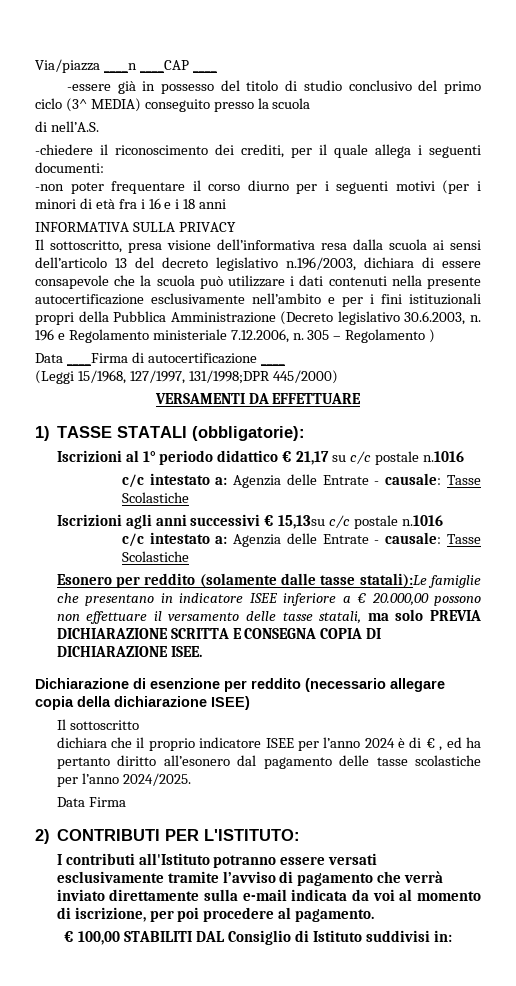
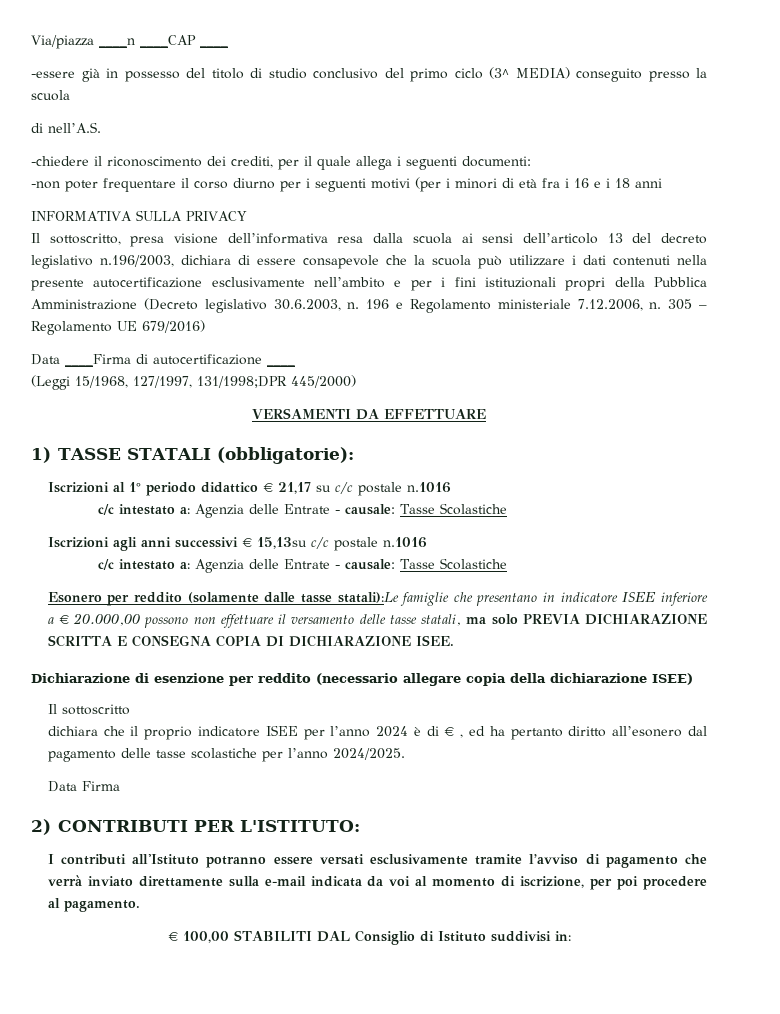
[429,329,436,343] ) -> [117,320,205,333] UE 679/2016)

